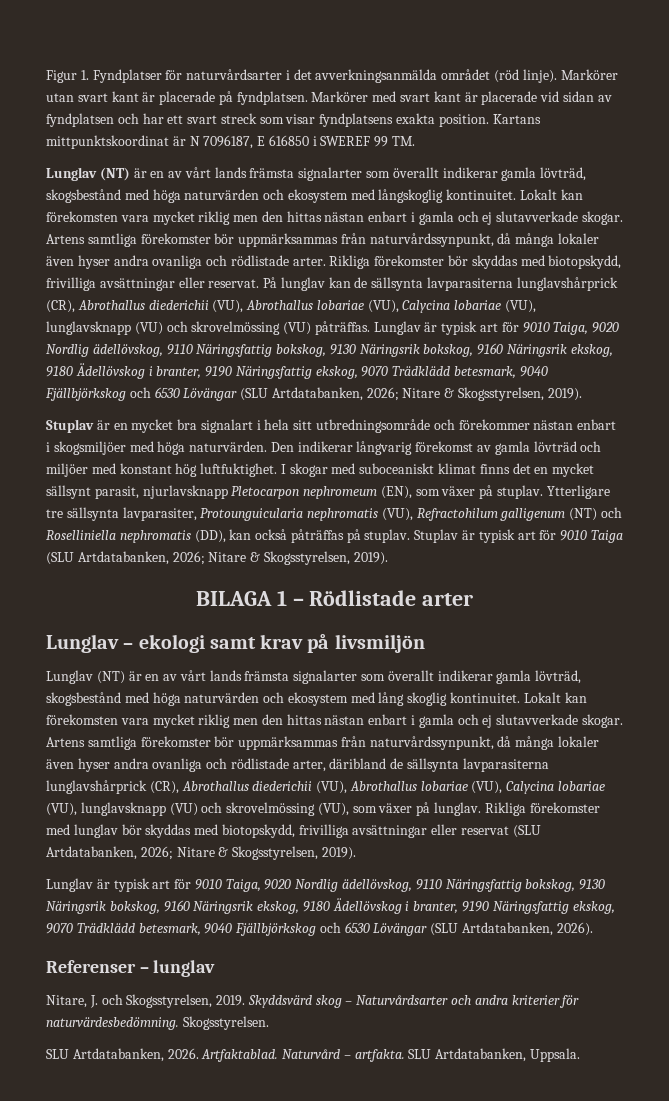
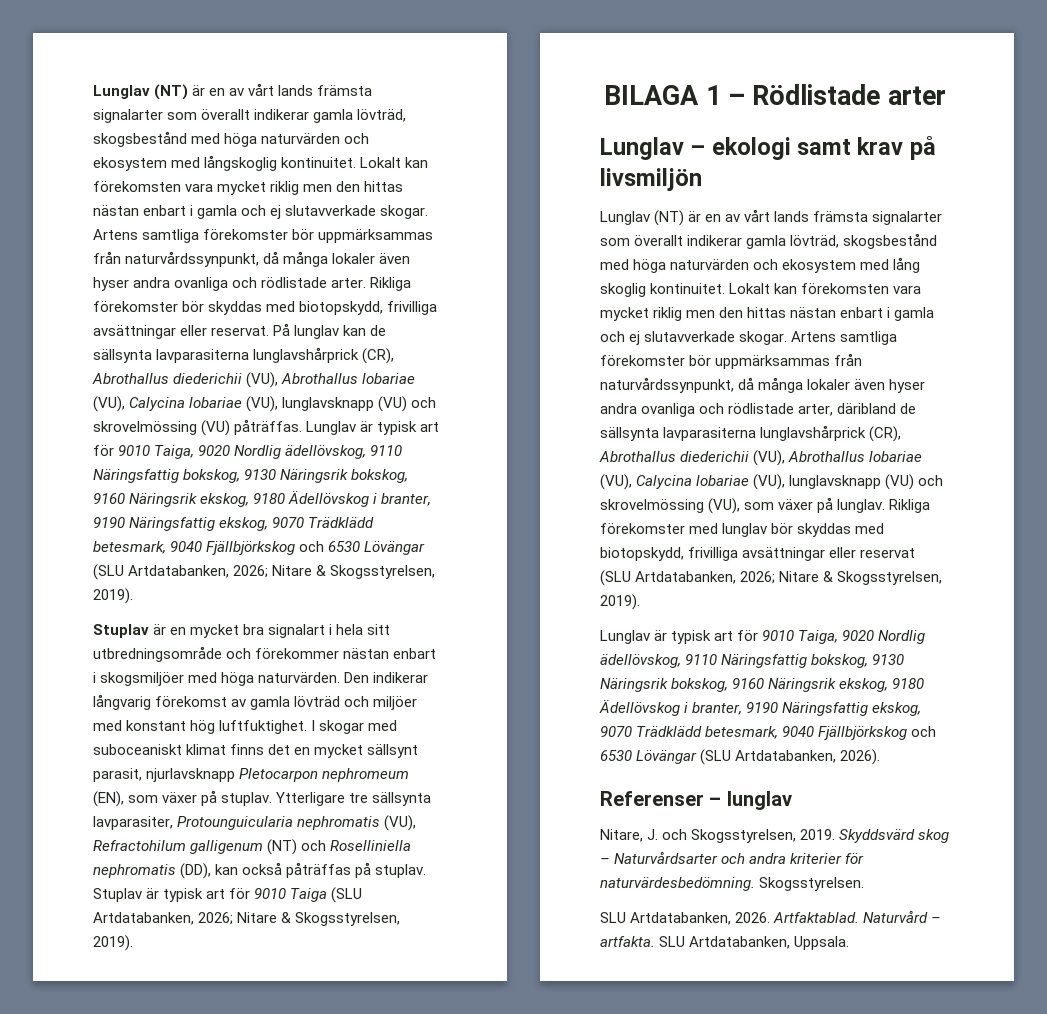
[46,69,618,83] [46,91,612,105] [46,113,541,127] [46,135,416,149] Figur 1. Fyndplatser för naturvårdsarter i det avverkningsanmälda området (röd linje). Markörer utan svart kant är placerade på fyndplatsen. Markörer med svart kant är placerade vid sidan av fyndplatsen och har ett svart streck som visar fyndplatsens exakta position. Kartans mittpunktskoordinat är N 7096187, E 616850 i SWEREF 99 TM. // -> (93, 92) none

